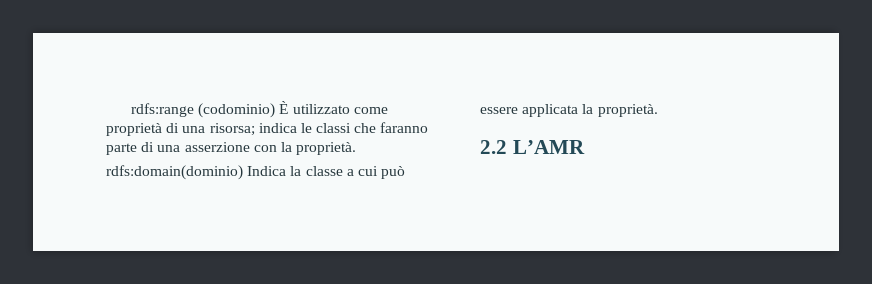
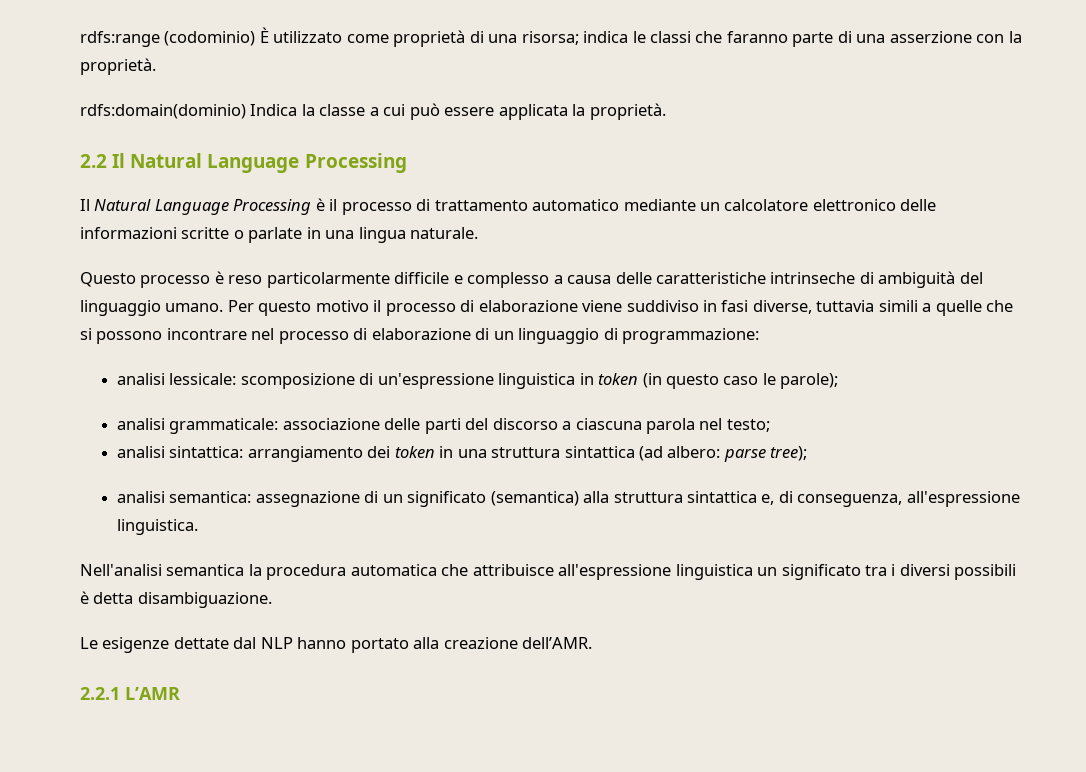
(507, 147) none -> [112,153,407,173] [80,198,937,215] [80,227,479,243] [80,271,983,288] [80,300,1014,316] [80,328,760,344] [116,373,839,389] [116,418,770,434] [116,446,808,462] [116,491,1020,507] [116,519,198,535] [80,564,1017,580] [80,591,272,608] [80,637,593,653] [80,687,120,700] Il Natural Language Processing // Il Natural Language Processing è il processo di trattamento automatico mediante un calcolatore elettronico delle informazioni scritte o parlate in una lingua naturale. // Questo processo è reso particolarmente difficile e complesso a causa delle caratteristiche intrinseche di ambiguità del linguaggio umano. Per questo motivo il processo di elaborazione viene suddiviso in fasi diverse, tuttavia simili a quelle che si possono incontrare nel processo di elaborazione di un linguaggio di programmazione: // analisi lessicale: scomposizione di un'espressione linguistica in token (in questo caso le parole); // analisi grammaticale: associazione delle parti del discorso a ciascuna parola nel testo; // analisi sintattica: arrangiamento dei token in una struttura sintattica (ad albero: parse tree); // analisi semantica: assegnazione di un significato (semantica) alla struttura sintattica e, di conseguenza, all'espressione linguistica. // Nell'analisi semantica la procedura automatica che attribuisce all'espressione linguistica un significato tra i diversi possibili è detta disambiguazione. // Le esigenze dettate dal NLP hanno portato alla creazione dell’AMR. // 2.2.1

